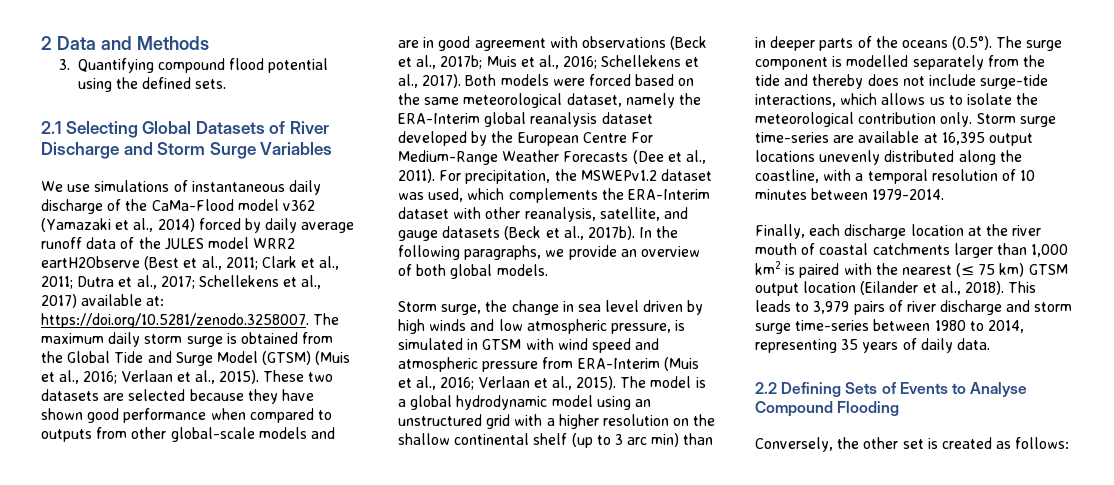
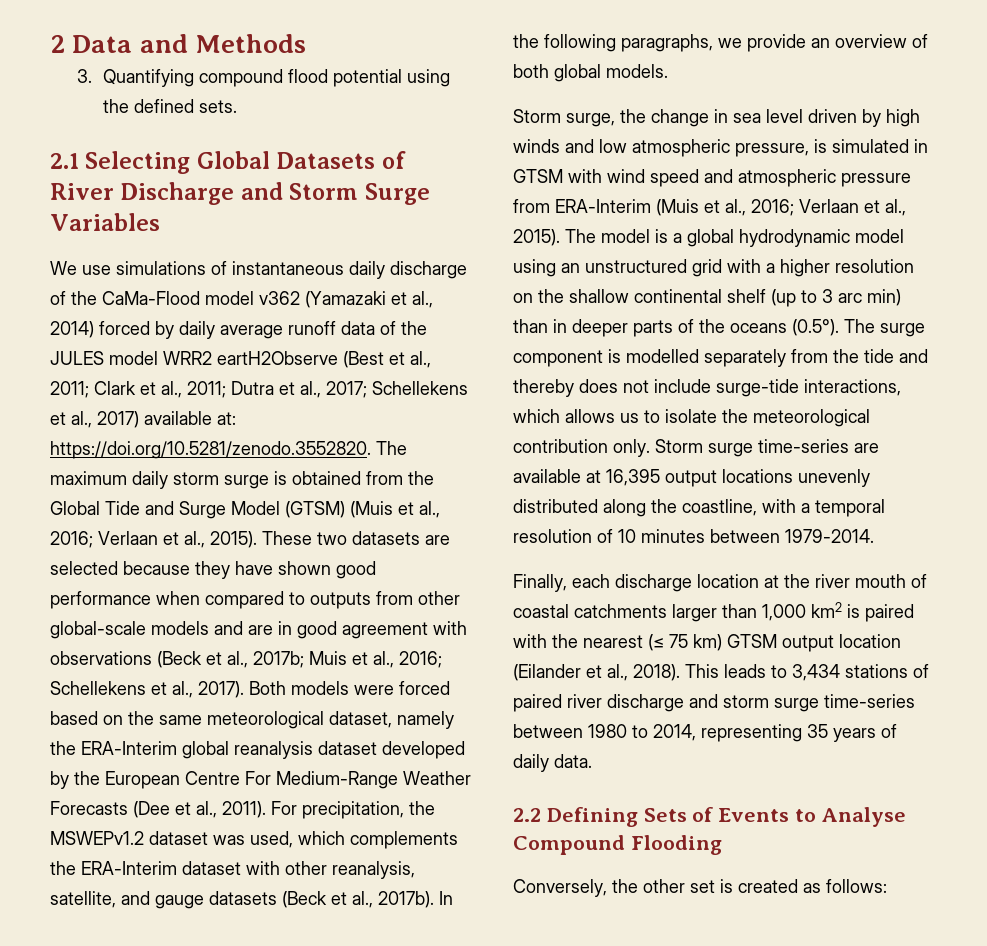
[41,313,309,328] https://doi.org/10.5281/zenodo.3258007. -> [50,441,371,459] https://doi.org/10.5281/zenodo.3552820.
[813,300,903,315] 3,979 pairs of -> [792,664,929,681] [513,694,562,712] 3,434 stations of paired

